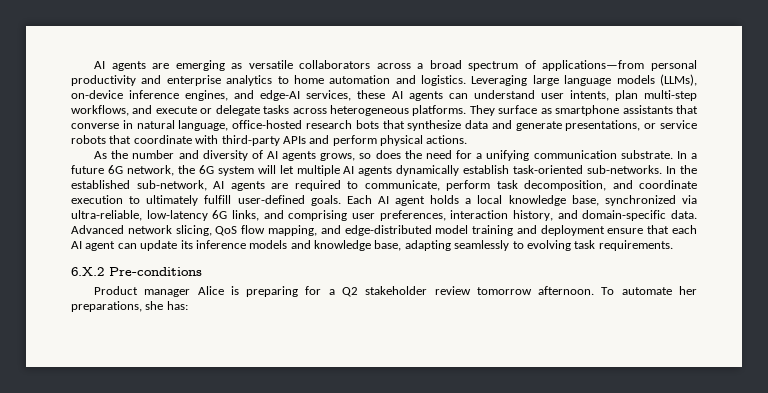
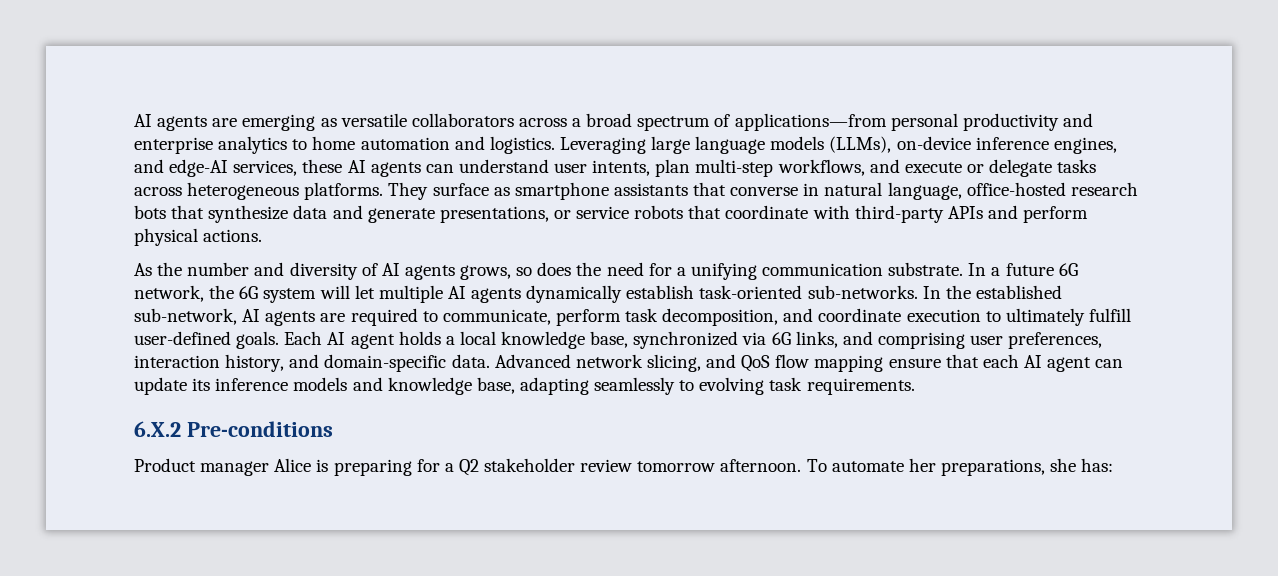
[71,210,208,221] ultra-reliable, low-latency -> (767, 338) none
(212, 230) none -> [706,354,737,368] and
[267,225,605,236] mapping, and edge-distributed model training and deployment -> [814,355,884,372] mapping

